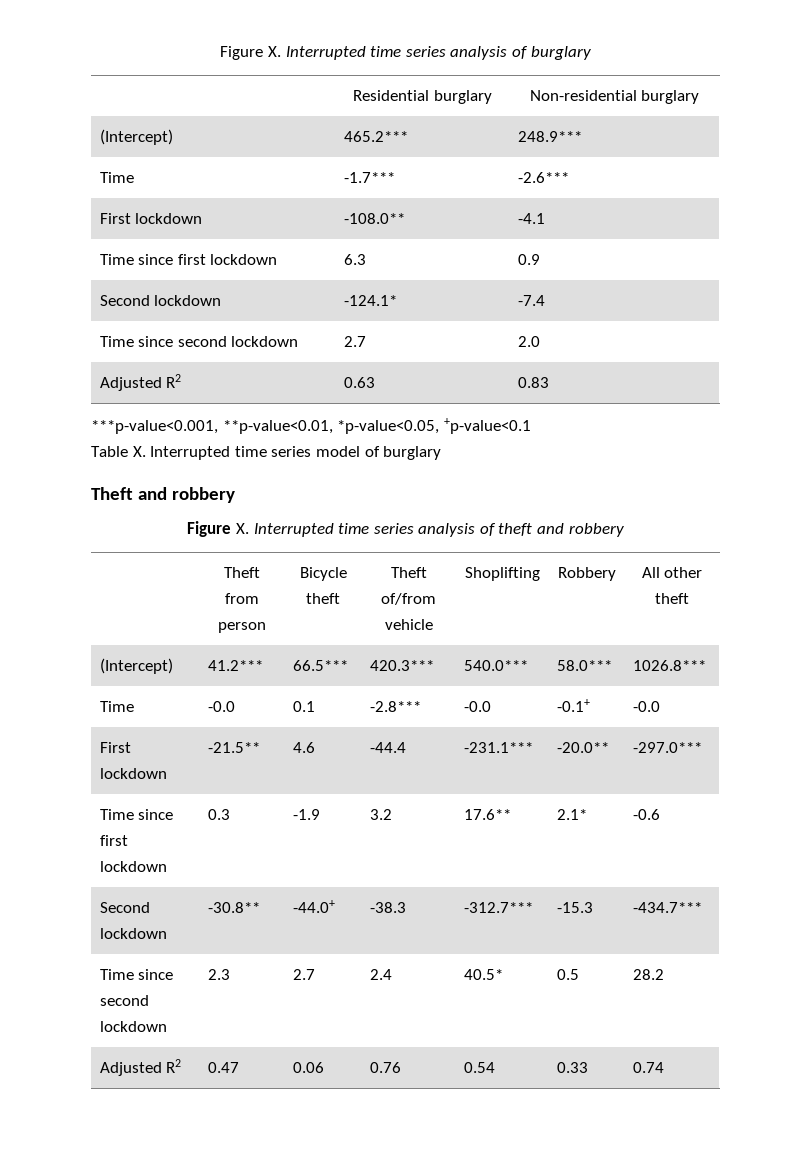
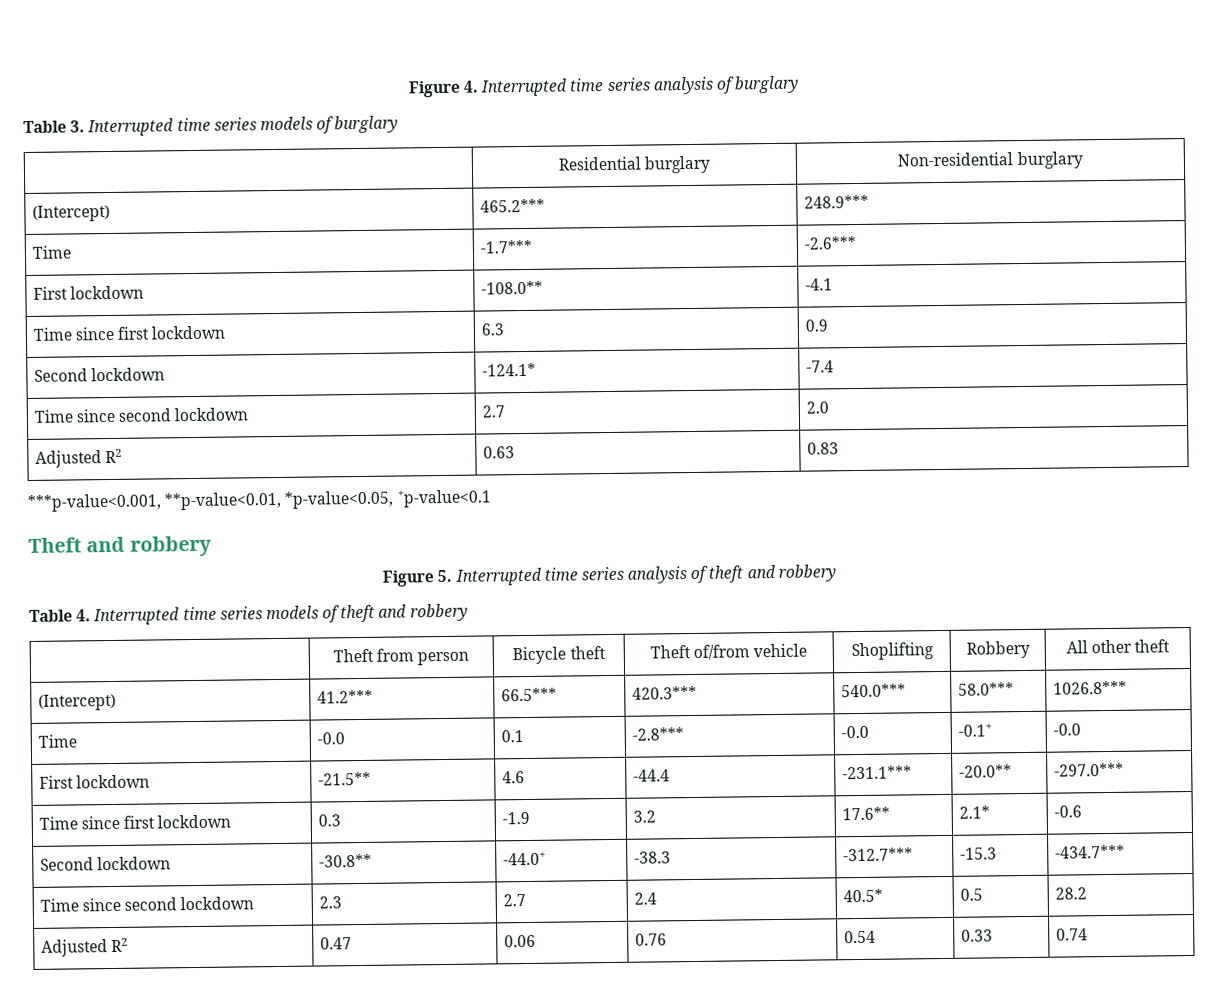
[220,46,282,60] Figure X. -> [407,80,480,98] Figure 4.
(591, 53) none -> [23,115,399,137] // Table 3. Interrupted time series models of burglary
[91,446,442,460] // Table X. Interrupted time series model of burglary -> (492, 498) none
[235,523,249,534] X. -> [437,569,453,583] 5.
(624, 530) none -> [29,603,468,626] // Table 4. Interrupted time series models of theft and robbery

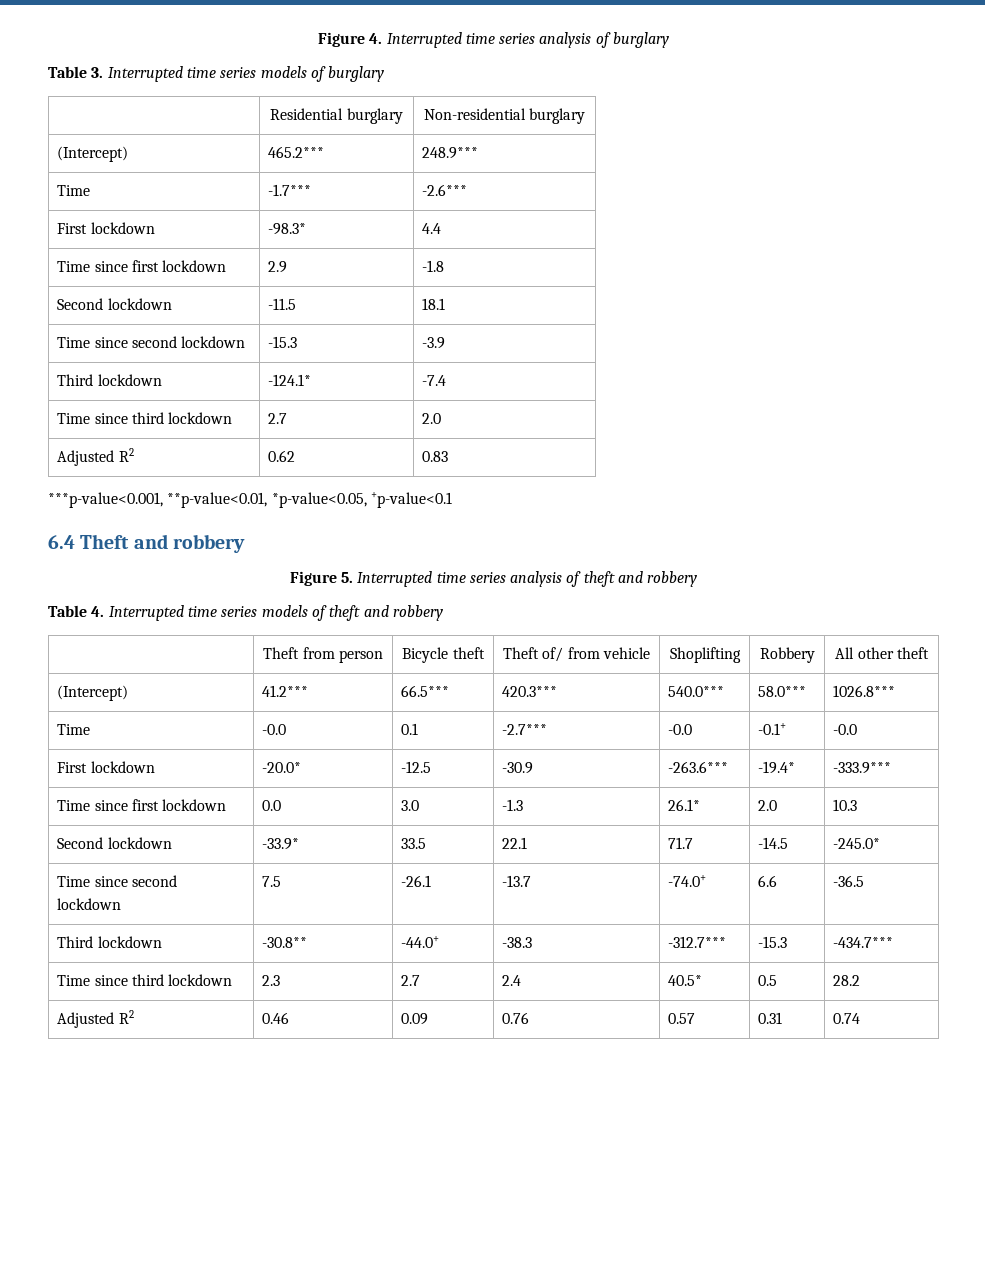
[480,280,543,295] [804,278,833,291] [32,325,226,341] [480,323,504,336] [804,319,828,332] [33,367,165,382] -108.0** | -4.1 // Time since first lockdown | 6.3 | 0.9 // Second lockdown -> [268,223,307,235] [422,223,442,234] [57,260,227,272] [268,261,288,273] [422,260,445,272] [57,298,172,310] [268,298,297,310] [422,298,446,310] [57,336,246,348] [268,336,298,348] [422,337,446,349] [57,374,162,386] -98.3* | 4.4 // Time since first lockdown | 2.9 | -1.8 // Second lockdown | -11.5 | 18.1 // Time since second lockdown | -15.3 | -3.9 // Third lockdown
[118,408,172,422] second -> [132,412,165,424] third
[482,446,515,459] 0.63 -> [268,450,296,462] 0.62
(492, 498) none -> [48,535,75,549] 6.4
[692,644,750,660] of/from -> [542,647,600,662] of/ from
[631,727,684,741] -2.8*** -> [502,724,548,735] -2.7***
[317,771,371,786] [501,771,525,784] [632,769,670,782] [841,765,912,780] [958,764,1012,778] [1053,762,1124,777] [38,814,232,830] [317,814,341,827] [501,811,530,825] [632,810,656,823] [841,806,890,821] [958,805,990,819] [1053,805,1082,818] [39,857,94,871] -21.5** | 4.6 | -44.4 | -231.1*** | -20.0** | -297.0*** // Time since first lockdown | 0.3 | -1.9 | 3.2 | 17.6** | 2.1* | -0.6 // Second -> [262,762,302,773] [401,761,432,773] [502,762,534,774] [668,761,729,773] [758,761,796,774] [833,762,892,774] [57,799,227,811] [262,800,282,811] [401,800,420,811] [502,799,524,811] [668,799,701,811] [758,800,778,811] [833,799,858,811] [57,837,172,849] [262,838,300,850] [401,838,427,849] [502,837,528,849] [668,837,694,849] [758,837,789,849] [833,838,881,849] [57,875,178,887] [57,898,122,910] [262,876,282,887] [401,875,432,887] [502,875,532,887] [668,875,707,887] [758,875,778,887] [833,875,865,887] [57,936,94,948] -20.0* | -12.5 | -30.9 | -263.6*** | -19.4* | -333.9*** // Time since first lockdown | 0.0 | 3.0 | -1.3 | 26.1* | 2.0 | 10.3 // Second lockdown | -33.9* | 33.5 | 22.1 | 71.7 | -14.5 | -245.0* // Time since second lockdown | 7.5 | -26.1 | -13.7 | -74.0+ | 6.6 | -36.5 // Third
[124,897,178,911] second -> [132,974,165,986] third
[319,937,352,950] [503,934,536,948] 0.47 | 0.06 -> [262,1012,290,1024] [401,1013,429,1025] 0.46 | 0.09
[843,930,876,944] [960,929,993,942] 0.54 | 0.33 -> [668,1013,696,1024] [758,1012,783,1024] 0.57 | 0.31

